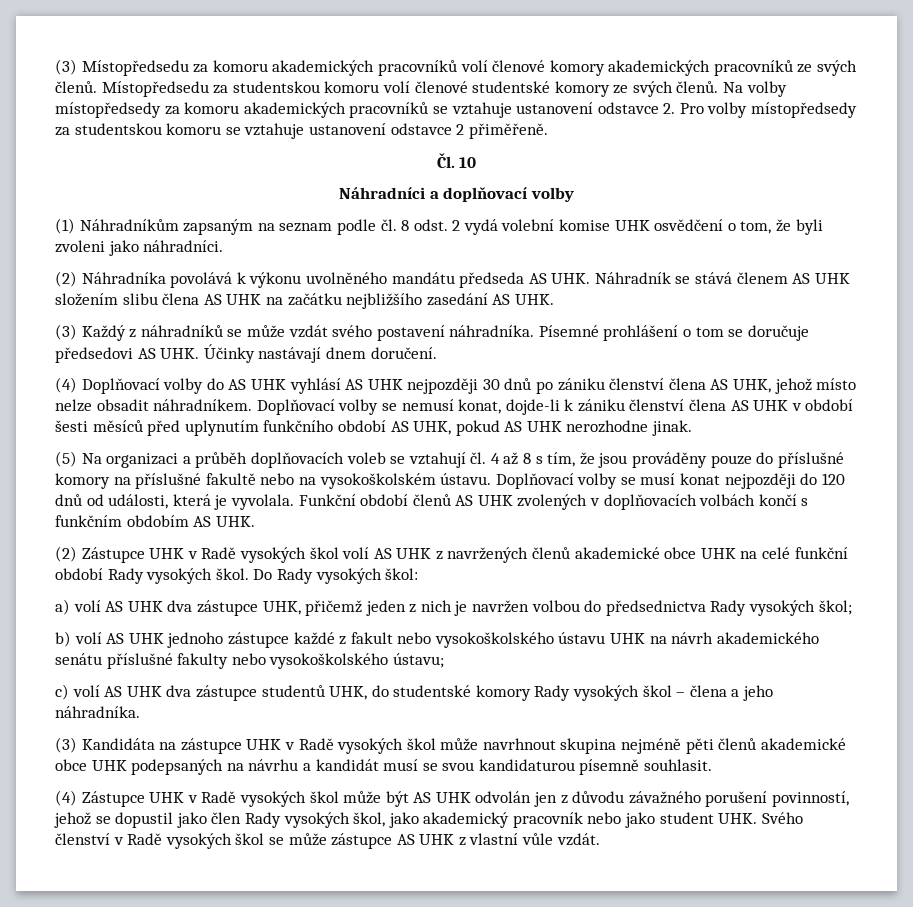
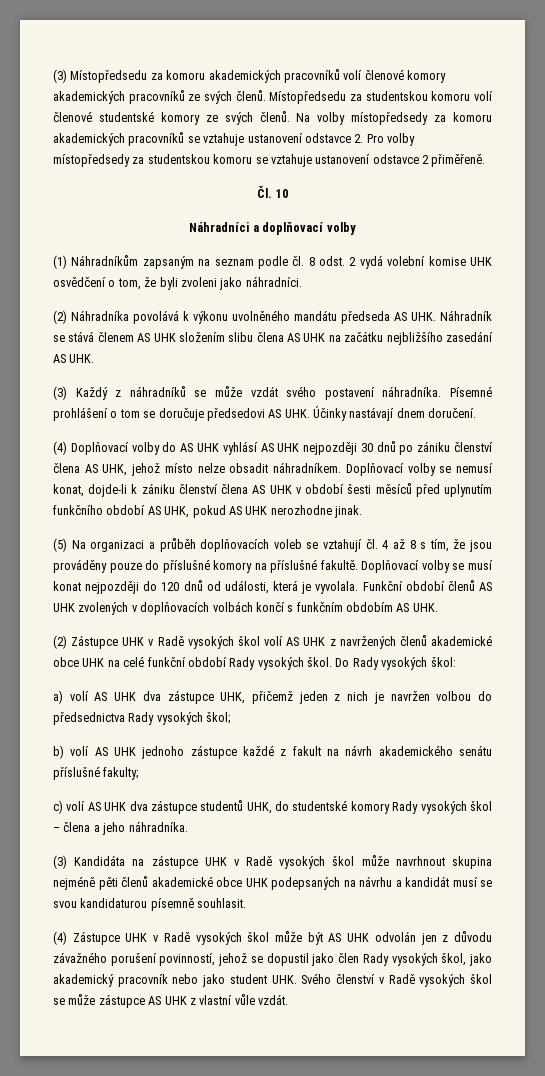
[205,473,492,489] fakultě nebo na vysokoškolském ústavu. -> [320,560,358,570] fakultě.
[397,632,646,648] nebo vysokoškolského ústavu UHK -> (321, 751) none
[177,653,444,669] fakulty nebo vysokoškolského ústavu; -> [103,767,139,780] fakulty;

